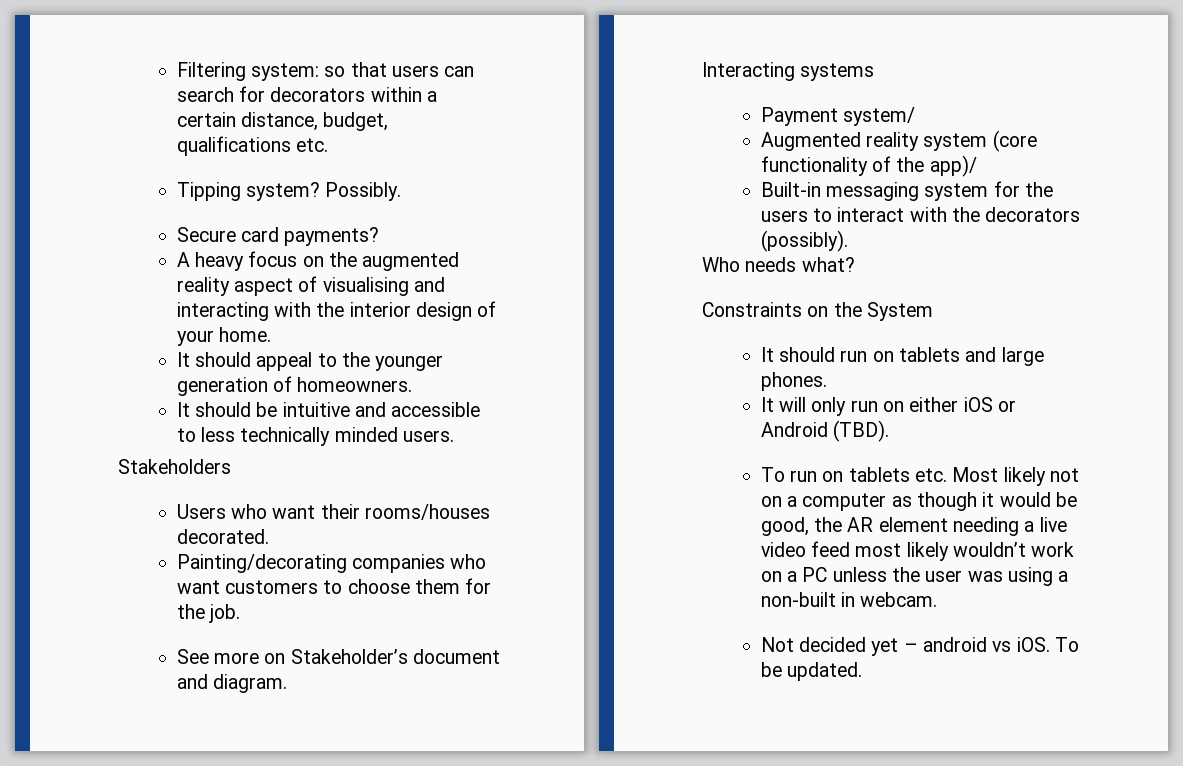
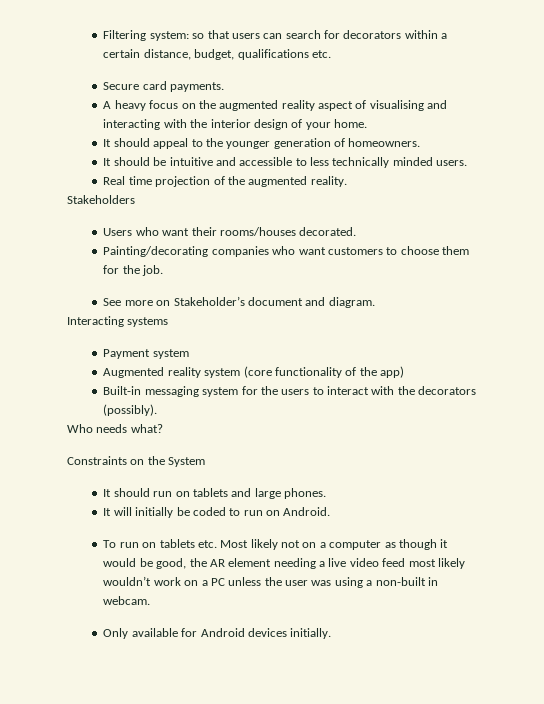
[176,182,402,201] // Tipping system? Possibly. -> (331, 54) none
[284,227,380,246] payments? -> [170,82,225,92] payments.
(454, 436) none -> [103,176,347,187] // Real time projection of the augmented reality.
[843,107,916,126] system/ -> [152,349,189,359] system
[929,155,977,177] app)/ -> [380,366,405,378] app)
[811,397,1016,416] [760,420,890,442] only run on either iOS or Android (TBD). -> [135,507,331,518] initially be coded to run on Android.
[760,637,1079,656] [760,662,863,681] Not decided yet – android vs iOS. To be updated. -> [103,628,332,639] Only available for Android devices initially.

